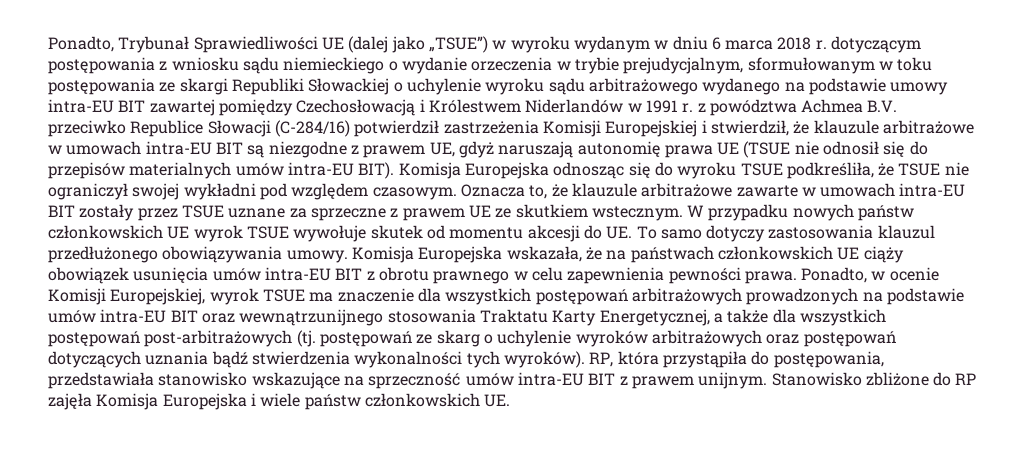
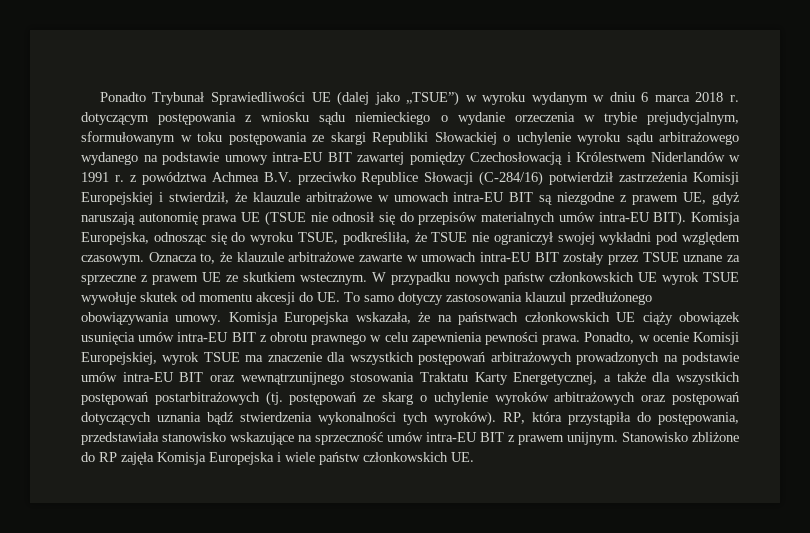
[48,36,114,52] Ponadto, -> [99,92,146,102] Ponadto
[464,162,549,179] Europejska -> [81,232,149,245] Europejska,
[740,163,783,176] TSUE -> [297,232,338,244] TSUE,
[144,330,293,347] post-arbitrażowych -> [154,392,260,405] postarbitrażowych

